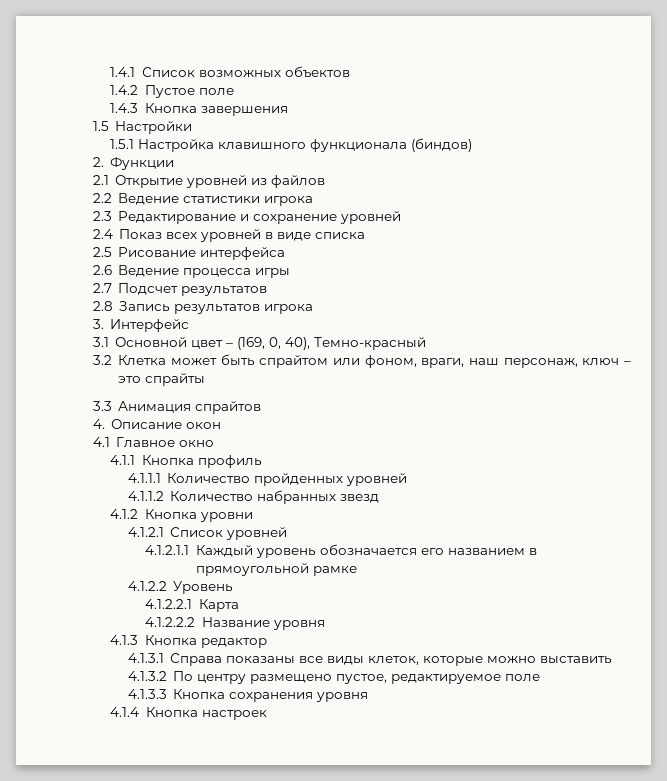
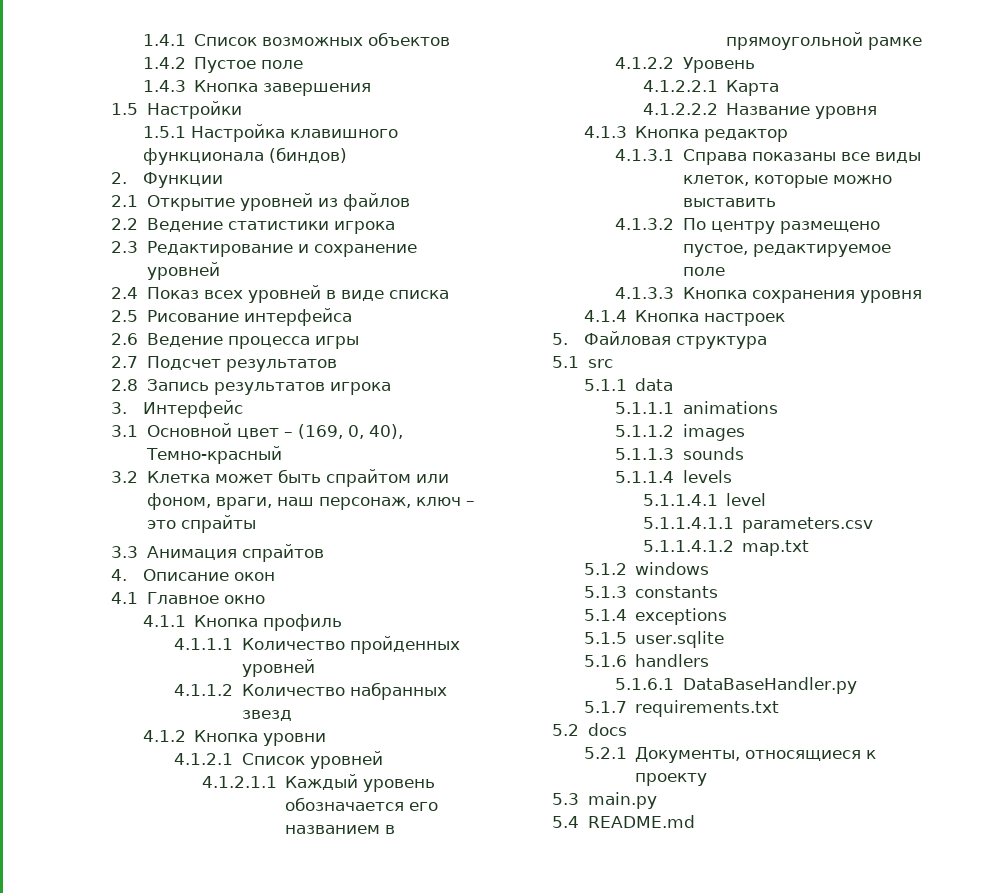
(267, 715) none -> [552,331,767,349] [552,356,613,368] [583,378,674,391] [615,401,778,414] [615,424,745,441] [615,447,744,460] [615,470,732,483] [643,493,767,506] [643,517,874,533] [643,540,810,556] [583,562,710,575] [583,586,719,598] [583,608,728,625] [583,631,725,648] [583,654,710,667] [615,677,857,694] [583,700,780,717] [552,723,627,736] [583,747,877,763] [635,773,708,786] [552,792,657,809] [552,815,695,828] // 5. Файловая структура // 5.1 src // 5.1.1 data // 5.1.1.1 animations // 5.1.1.2 images // 5.1.1.3 sounds // 5.1.1.4 levels // 5.1.1.4.1 level // 5.1.1.4.1.1 parameters.csv // 5.1.1.4.1.2 map.txt // 5.1.2 windows // 5.1.3 constants // 5.1.4 exceptions // 5.1.5 user.sqlite // 5.1.6 handlers // 5.1.6.1 DataBaseHandler.py // 5.1.7 requirements.txt // 5.2 docs // 5.2.1 Документы, относящиеся к проекту // 5.3 main.py // 5.4 README.md

